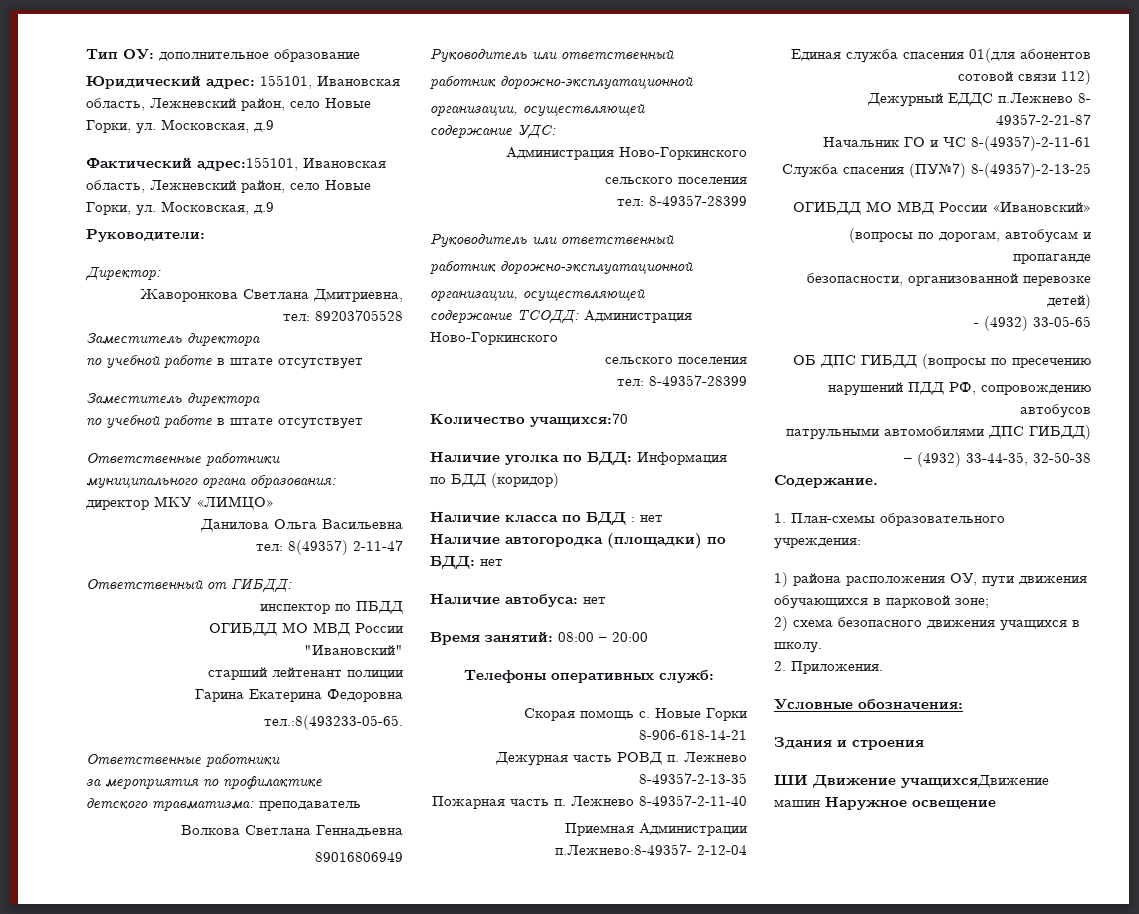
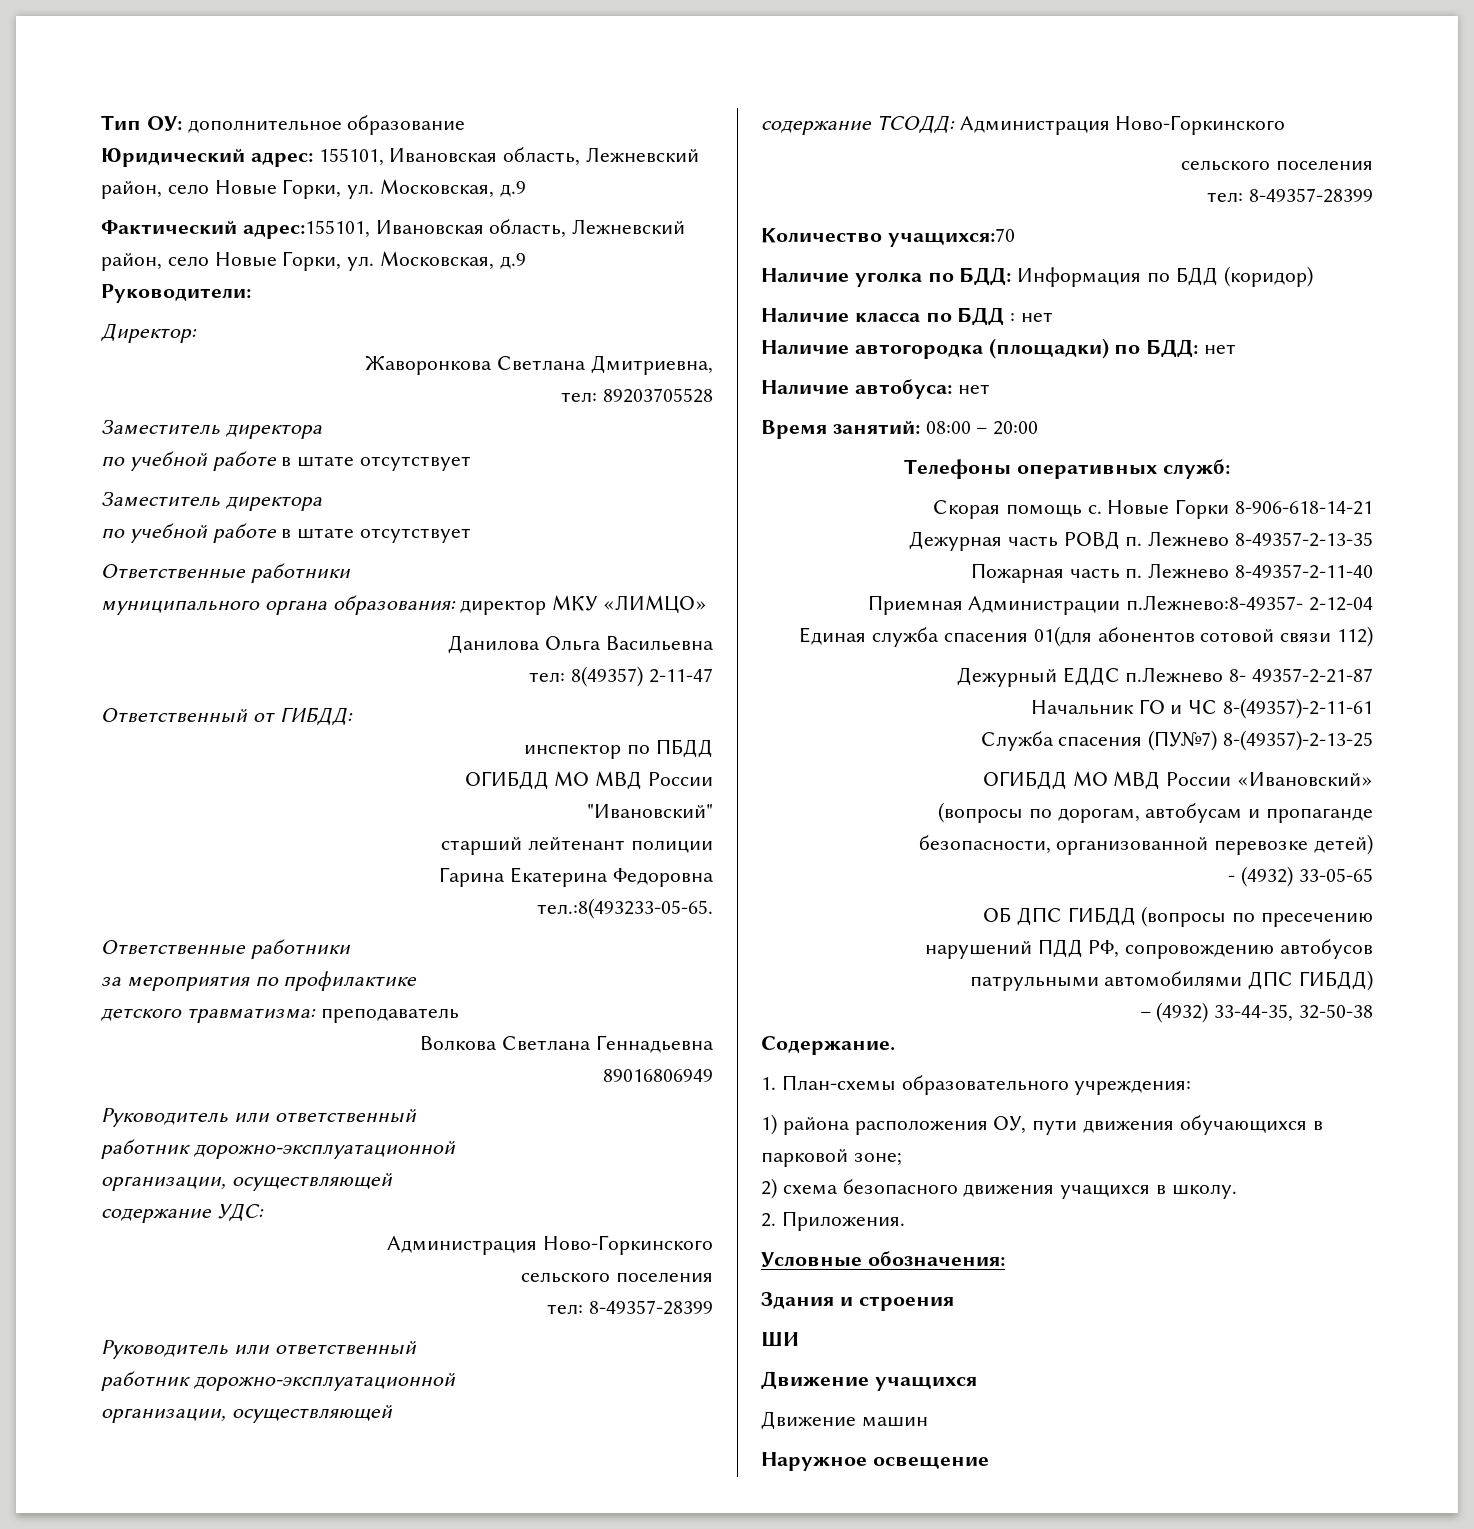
[812,775,1049,788] Движение учащихсяДвижение -> [761,1371,977,1391] [761,1411,856,1430] // Движение учащихся // Движение
(820, 803) none -> (928, 1422) //

